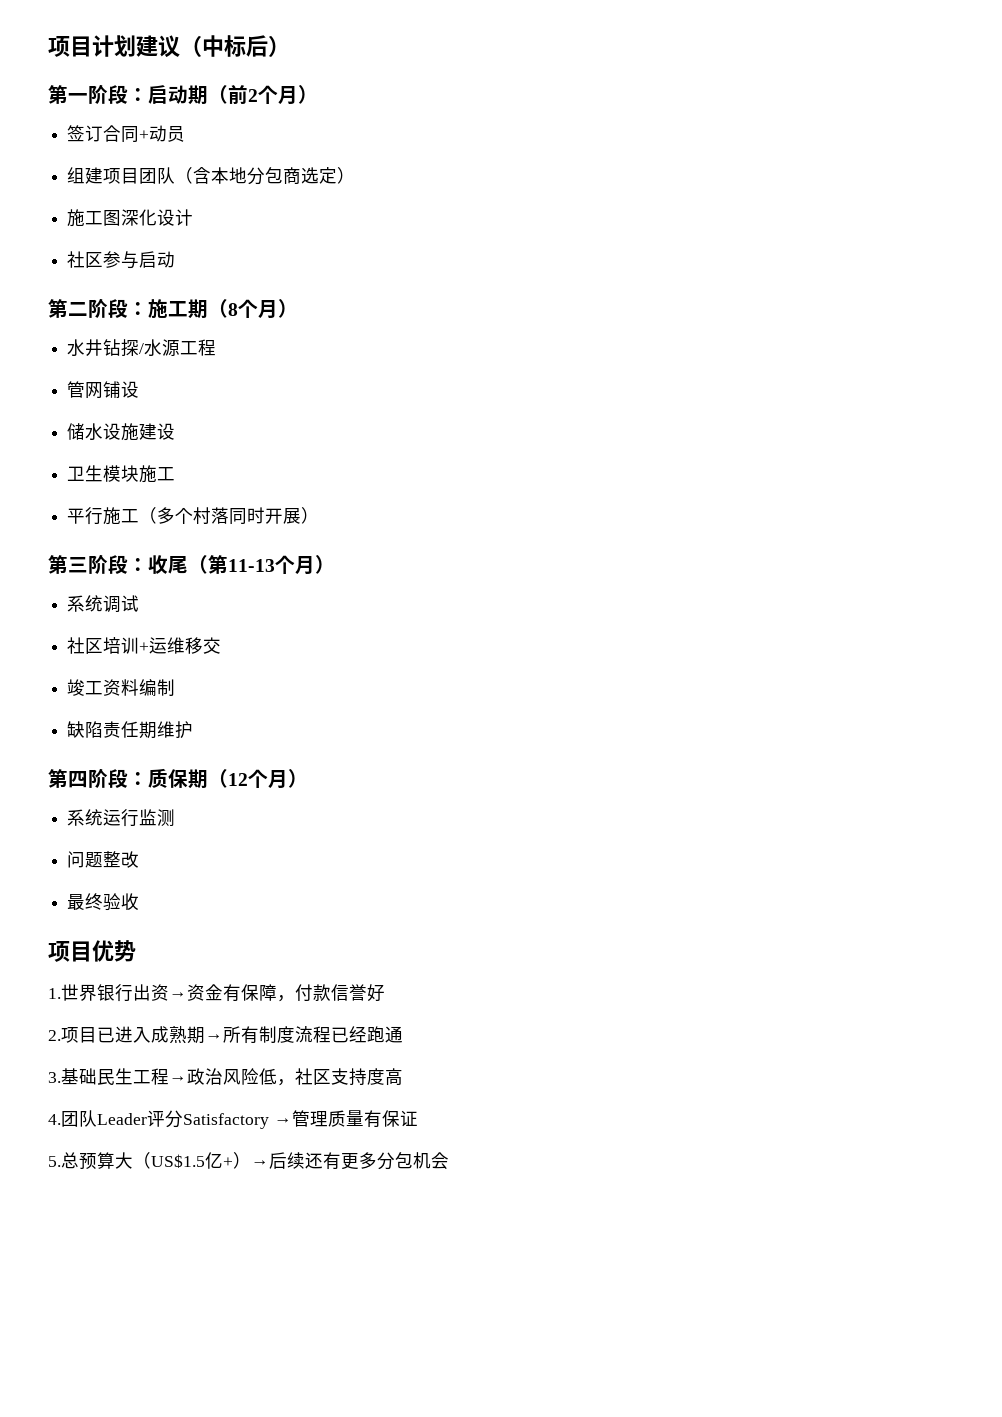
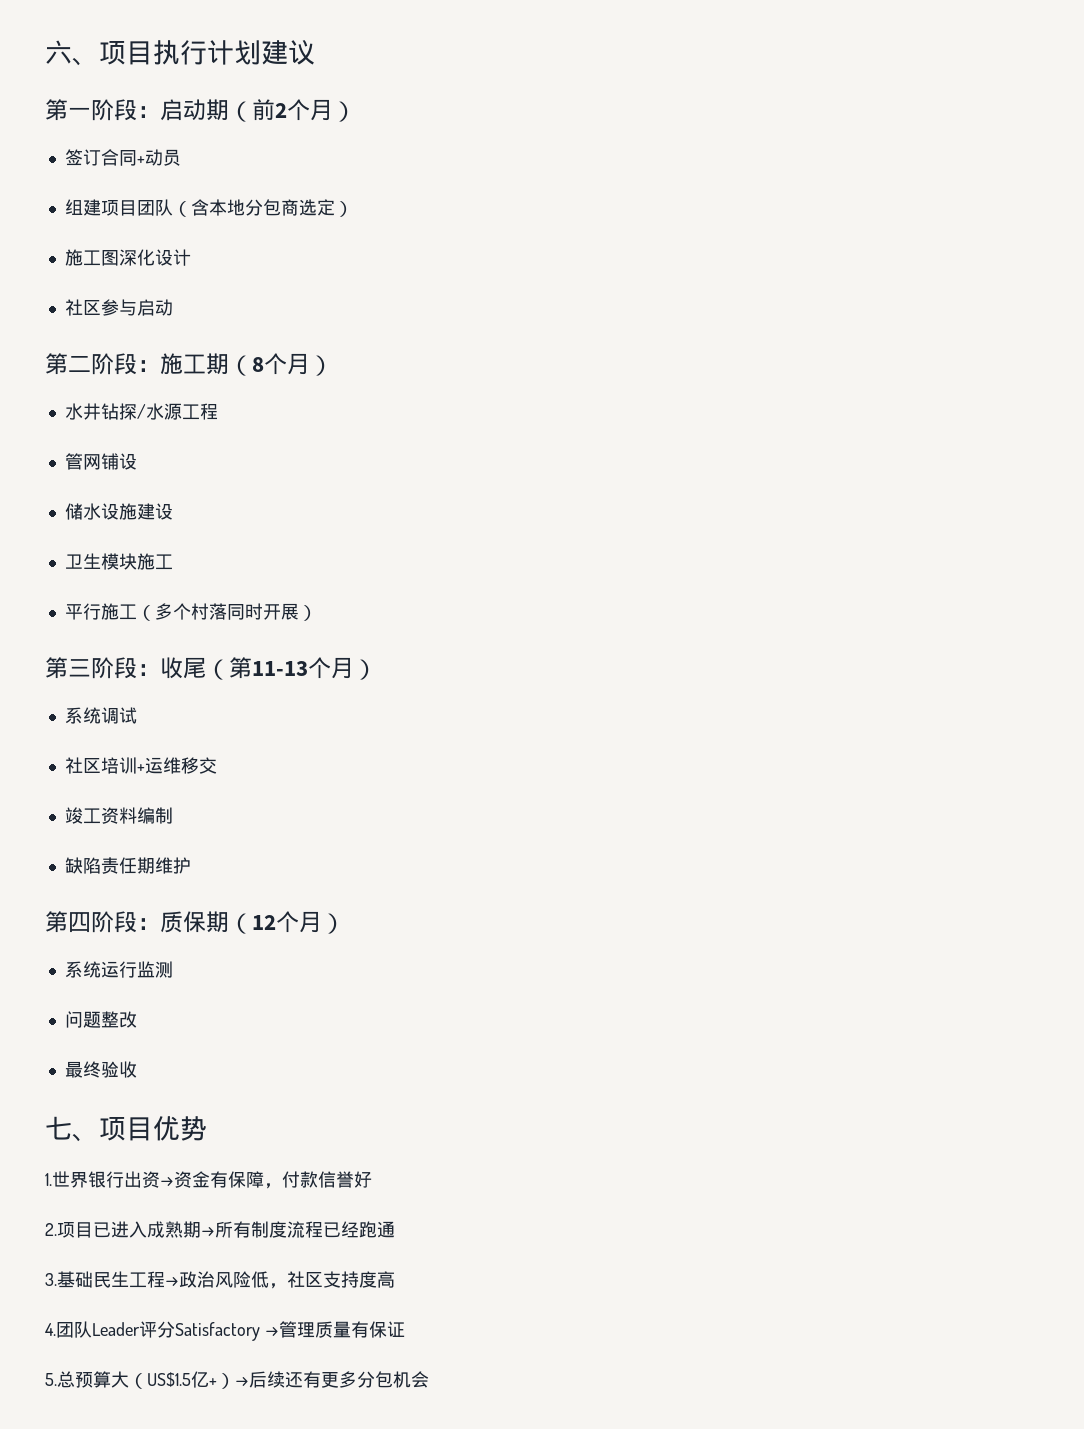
[48,36,92,57] 项目 -> [45,40,207,66] 六、项目执行
[180,35,290,57] （中标后） -> (315, 52) none
(140, 902) none -> [45,1116,99,1142] 七、

